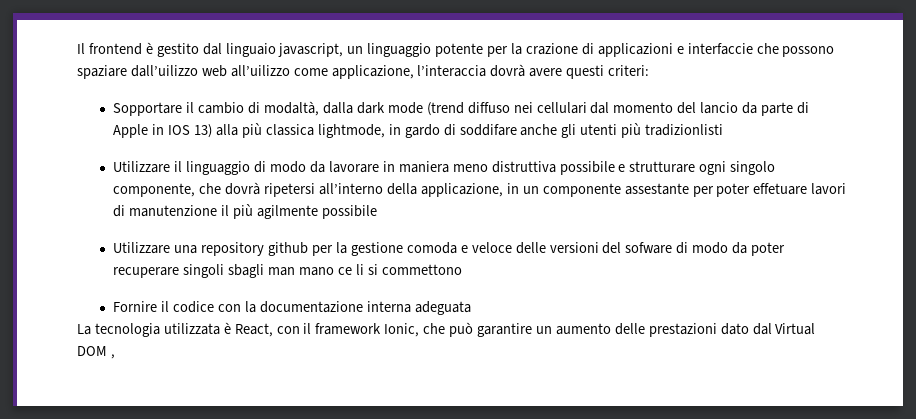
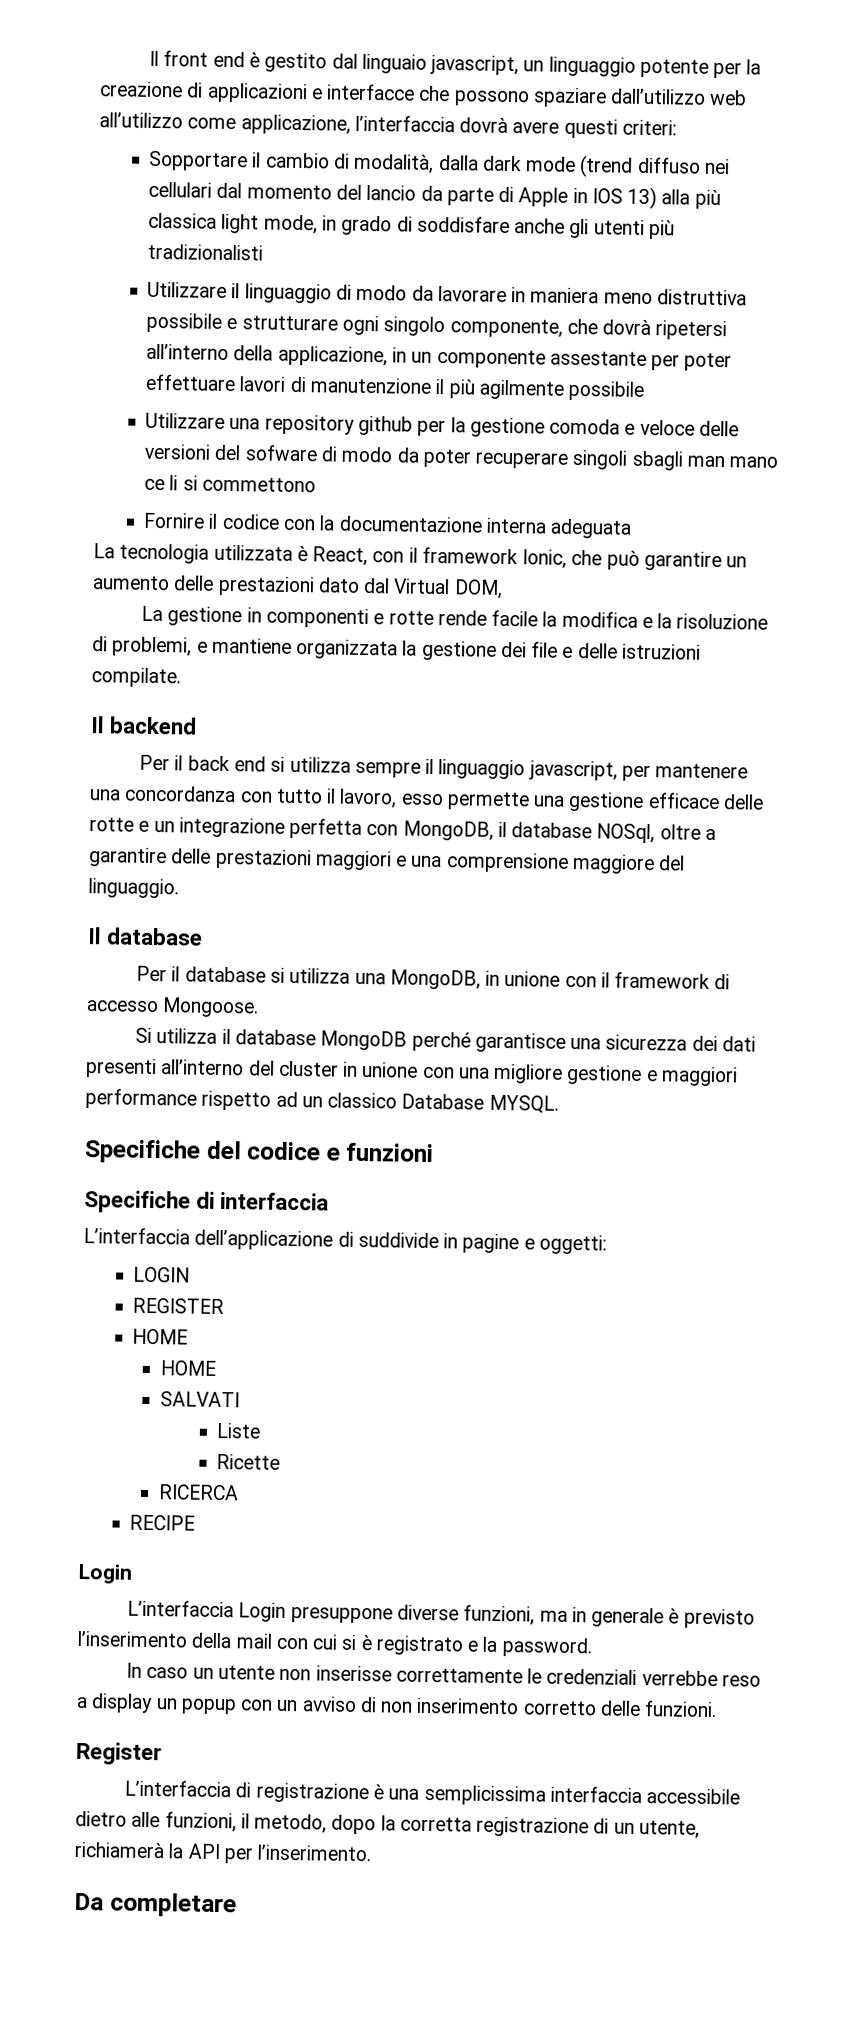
[77,43,142,55] Il frontend -> [149,50,245,68] Il front end
[525,43,578,55] crazione -> [100,81,183,98] creazione
[687,43,753,55] interfaccie -> [327,83,416,101] interfacce
[130,65,290,77] dall’uilizzo web all’uilizzo -> [610,88,748,106] [99,112,183,129] dall’utilizzo web all’utilizzo
[417,65,487,77] l’interaccia -> [354,114,455,133] l’interfaccia
[264,101,320,116] modaltà, -> [353,153,435,174] modalità,
[317,124,517,138] lightmode, in gardo di soddifare -> [221,213,510,236] light mode, in grado di soddisfare
[645,124,724,136] tradizionlisti -> [147,243,264,261] tradizionalisti
[753,183,808,195] effetuare -> [145,373,237,392] effettuare
[77,346,115,359] DOM , -> [453,579,503,599] [141,605,769,630] [92,636,701,661] [91,667,181,688] [90,716,198,735] [139,754,749,782] [89,785,764,813] [89,817,716,844] [89,847,686,875] [88,878,179,899] [87,927,204,946] [136,965,731,990] [86,997,260,1018] [135,1027,756,1053] [85,1058,738,1087] [85,1088,559,1114] [84,1139,435,1164] [84,1190,330,1214] [83,1227,607,1255] [133,1266,191,1283] [132,1297,225,1315] [132,1328,189,1345] [159,1360,216,1376] [159,1391,240,1408] [216,1422,262,1439] [216,1453,281,1470] [157,1484,239,1501] [129,1514,196,1531] [78,1564,133,1584] [127,1599,755,1629] [77,1630,593,1658] [126,1662,761,1687] [76,1693,718,1718] [76,1741,162,1766] [124,1779,741,1806] [75,1810,700,1839] [74,1841,373,1864] [74,1892,237,1918] DOM, // La gestione in componenti e rotte rende facile la modifica e la risoluzione di problemi, e mantiene organizzata la gestione dei file e delle istruzioni compilate. // Il backend // Per il back end si utilizza sempre il linguaggio javascript, per mantenere una concordanza con tutto il lavoro, esso permette una gestione efficace delle rotte e un integrazione perfetta con MongoDB, il database NOSql, oltre a garantire delle prestazioni maggiori e una comprensione maggiore del linguaggio. // Il database // Per il database si utilizza una MongoDB, in unione con il framework di accesso Mongoose. // Si utilizza il database MongoDB perché garantisce una sicurezza dei dati presenti all’interno del cluster in unione con una migliore gestione e maggiori performance rispetto ad un classico Database MYSQL. // Specifiche del codice e funzioni // Specifiche di interfaccia // L’interfaccia dell’applicazione di suddivide in pagine e oggetti: // LOGIN // REGISTER // HOME // HOME // SALVATI // Liste // Ricette // RICERCA // RECIPE // Login // L’interfaccia Login presuppone diverse funzioni, ma in generale è previsto l’inserimento della mail con cui si è registrato e la password. // In caso un utente non inserisse correttamente le credenziali verrebbe reso a display un popup con un avviso di non inserimento corretto delle funzioni. // Register // L’interfaccia di registrazione è una semplicissima interfaccia accessibile dietro alle funzioni, il metodo, dopo la corretta registrazione di un utente, richiamerà la API per l’inserimento. // Da completare

